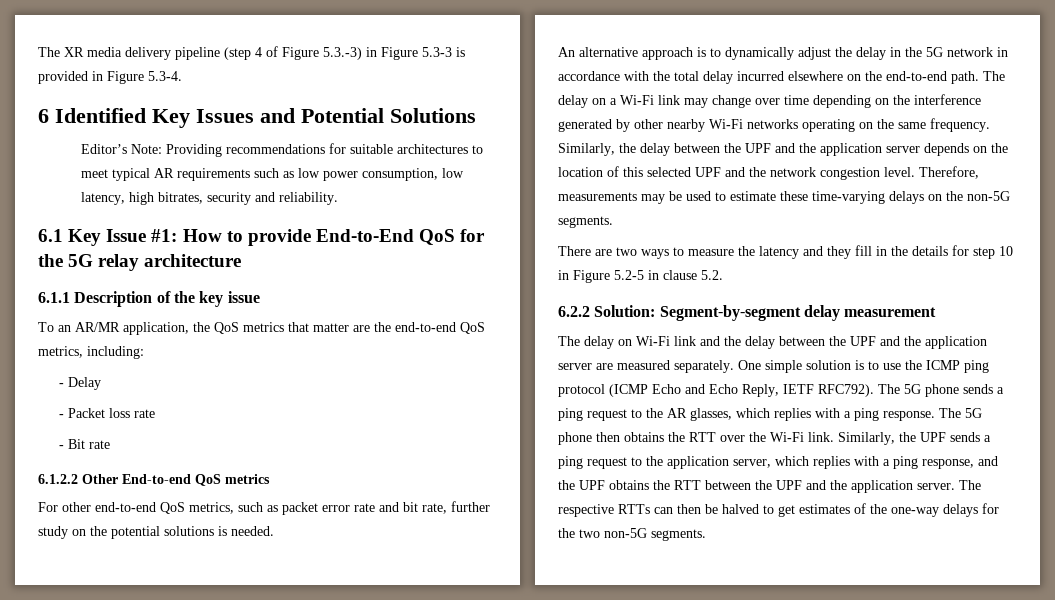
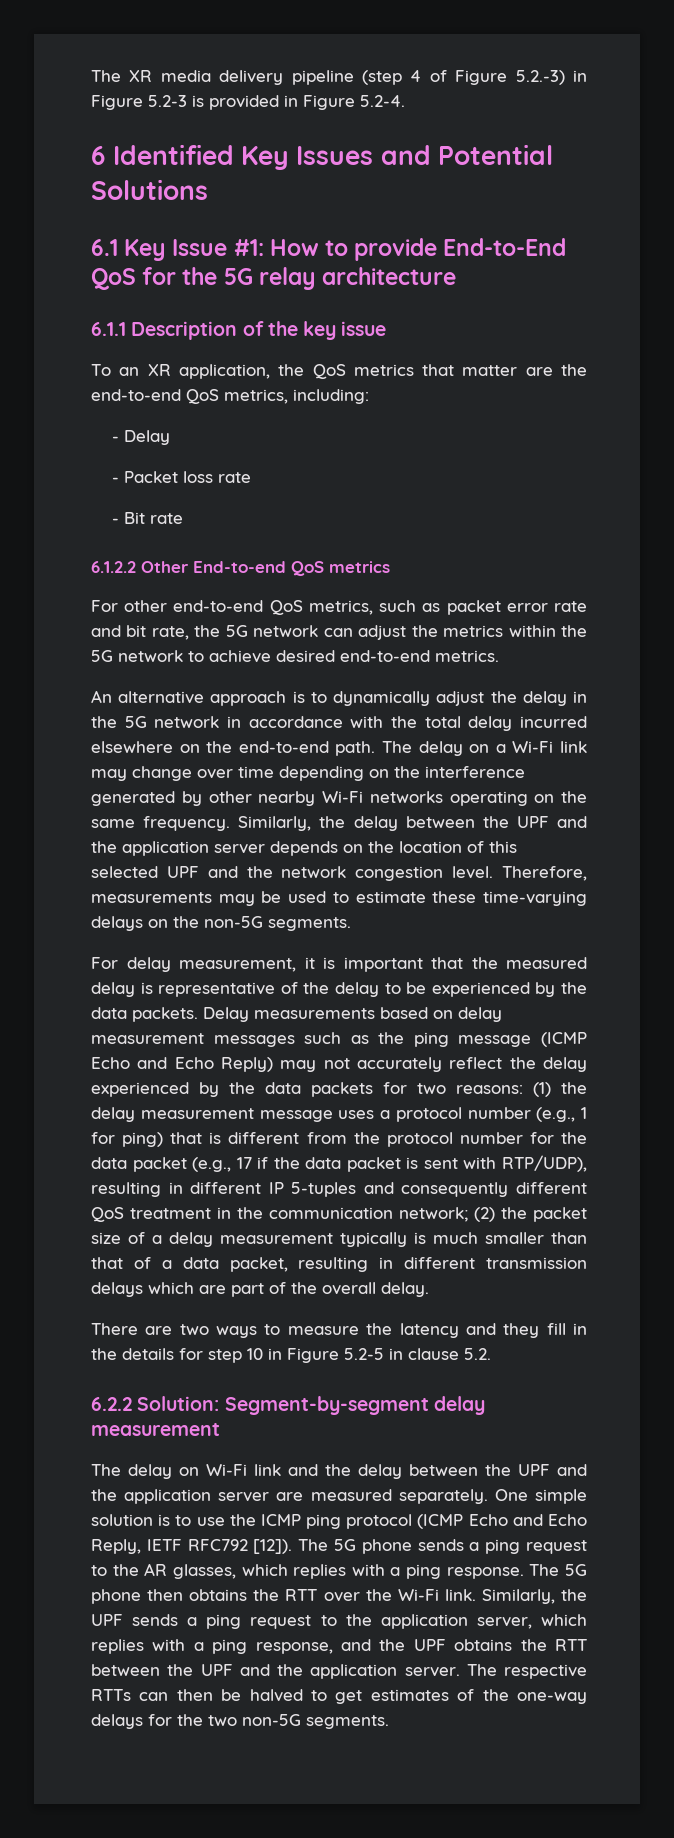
[323,47,452,60] 5.3.-3) in Figure 5.3-3 -> [515,70,587,85] [91,95,187,110] 5.2.-3) in Figure 5.2-3
[148,71,182,81] 5.3-4. -> [360,95,405,107] 5.2-4.
[80,143,483,157] [80,168,464,181] [80,192,338,205] // Editor’s Note: Providing recommendations for suitable architectures to meet typical AR requirements such as low power consumption, low latency, high bitrates, security and reliability. -> (208, 189) none
[75,322,120,332] AR/MR -> [147,364,171,376] XR
[451,501,490,512] [38,526,274,539] further study on the potential solutions is needed. -> [194,625,587,640] [91,650,499,663] the 5G network can adjust the metrics within the 5G network to achieve desired end-to-end metrics.
(613, 222) none -> [91,957,587,972] [91,982,588,997] [91,1007,502,1022] [91,1032,587,1047] [91,1057,587,1072] [91,1082,587,1097] [91,1107,587,1122] [91,1132,587,1147] [91,1155,587,1172] [91,1182,587,1197] [91,1207,587,1222] [91,1232,587,1247] [91,1257,587,1272] [91,1282,429,1297] // For delay measurement, it is important that the measured delay is representative of the delay to be experienced by the data packets. Delay measurements based on delay measurement messages such as the ping message (ICMP Echo and Echo Reply) may not accurately reflect the delay experienced by the data packets for two reasons: (1) the delay measurement message uses a protocol number (e.g., 1 for ping) that is different from the protocol number for the data packet (e.g., 17 if the data packet is sent with RTP/UDP), resulting in different IP 5-tuples and consequently different QoS treatment in the communication network; (2) the packet size of a delay measurement typically is much smaller than that of a data packet, resulting in different transmission delays which are part of the overall delay.
[818,384,874,397] RFC792). -> [187,1539,293,1554] RFC792 [12]).

